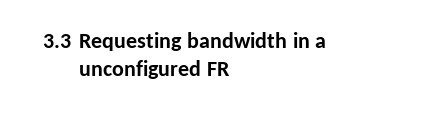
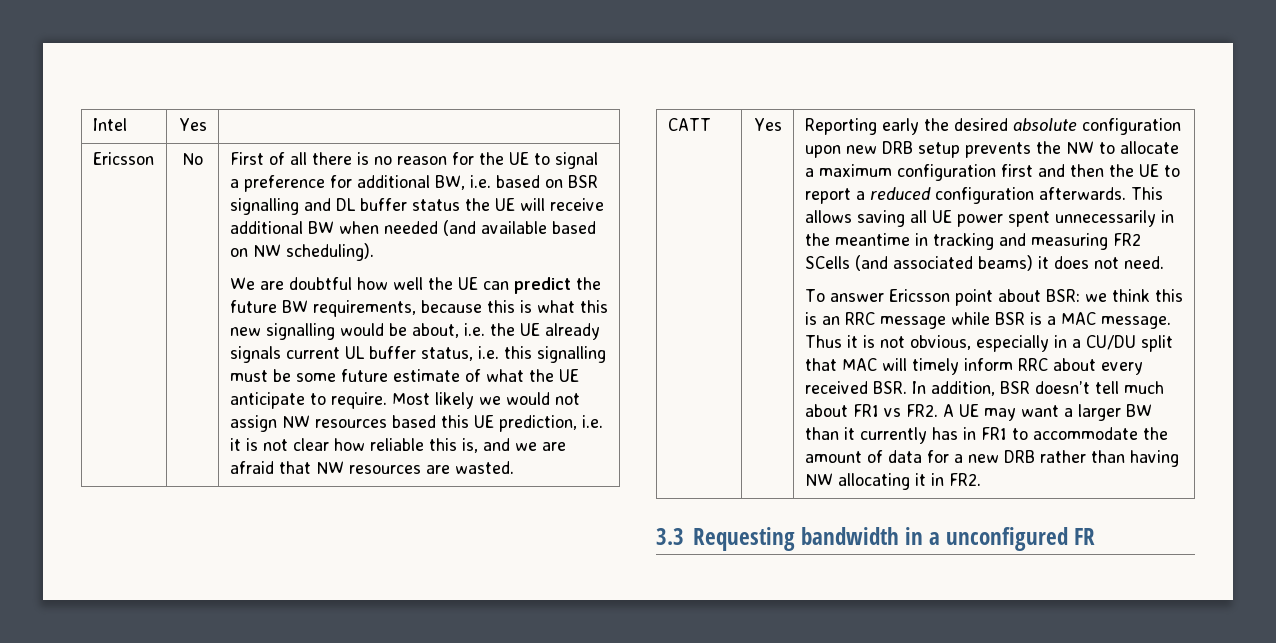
(43, 41) none -> [92,118,127,131] [178,118,207,131] [92,152,154,165] [182,153,203,165] [229,152,598,169] [229,175,598,192] [229,198,604,215] [229,220,596,236] [229,243,374,261] [229,277,601,294] [229,300,608,317] [229,323,600,340] [229,346,606,363] [229,369,579,382] [229,392,580,409] [229,415,603,432] [229,438,566,453] [229,461,514,474] [667,118,711,131] [753,118,782,131] [804,118,1181,135] [804,141,1179,158] [804,164,1180,181] [804,187,1163,204] [804,210,1174,227] [804,233,1141,250] [804,255,1164,271] [804,289,1183,306] [804,312,1171,329] [804,335,1173,352] [804,358,1143,375] [804,381,1164,396] [804,404,1152,421] [804,427,1168,444] [804,450,1179,467] [804,473,981,490] Intel | Yes | // Ericsson | No | First of all there is no reason for the UE to signal a preference for additional BW, i.e. based on BSR signalling and DL buffer status the UE will receive additional BW when needed (and available based on NW scheduling). // We are doubtful how well the UE can predict the future BW requirements, because this is what this new signalling would be about, i.e. the UE already signals current UL buffer status, i.e. this signalling must be some future estimate of what the UE anticipate to require. Most likely we would not assign NW resources based this UE prediction, i.e. it is not clear how reliable this is, and we are afraid that NW resources are wasted. // CATT | Yes | Reporting early the desired absolute configuration upon new DRB setup prevents the NW to allocate a maximum configuration first and then the UE to report a reduced configuration afterwards. This allows saving all UE power spent unnecessarily in the meantime in tracking and measuring FR2 SCells (and associated beams) it does not need. // To answer Ericsson point about BSR: we think this is an RRC message while BSR is a MAC message. Thus it is not obvious, especially in a CU/DU split that MAC will timely inform RRC about every received BSR. In addition, BSR doesn’t tell much about FR1 vs FR2. A UE may want a larger BW than it currently has in FR1 to accommodate the amount of data for a new DRB rather than having NW allocating it in FR2. //

